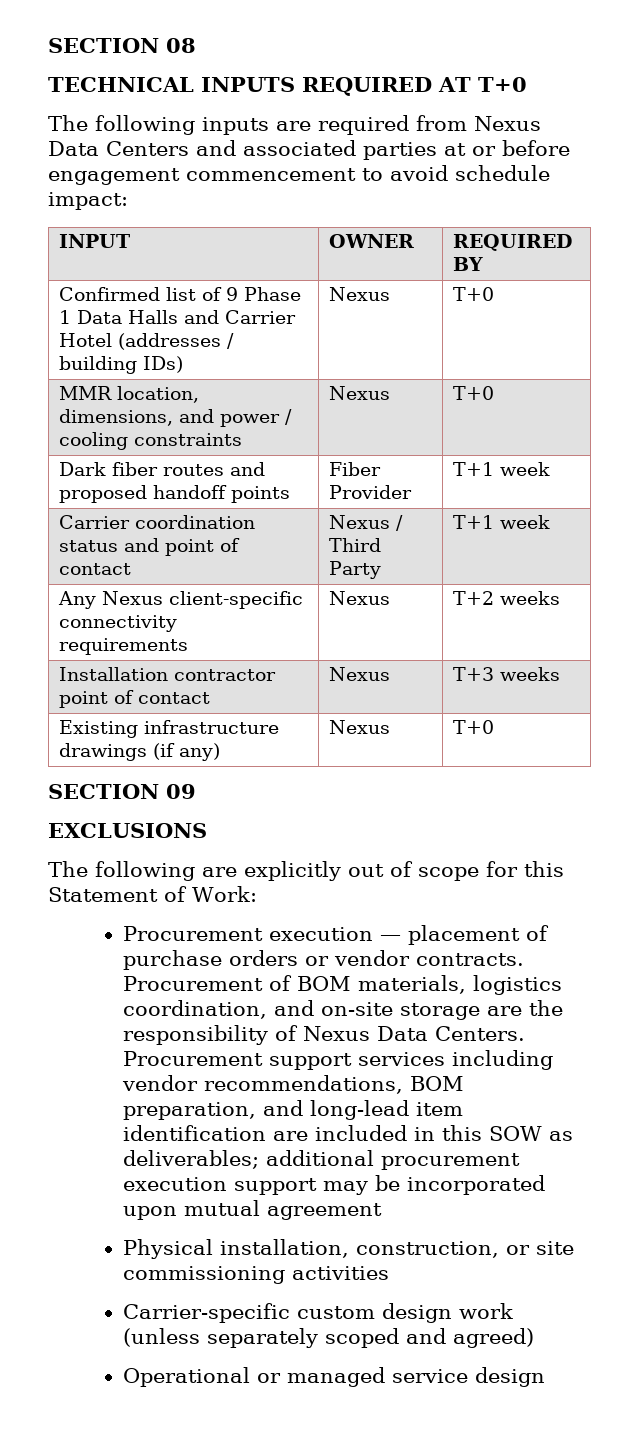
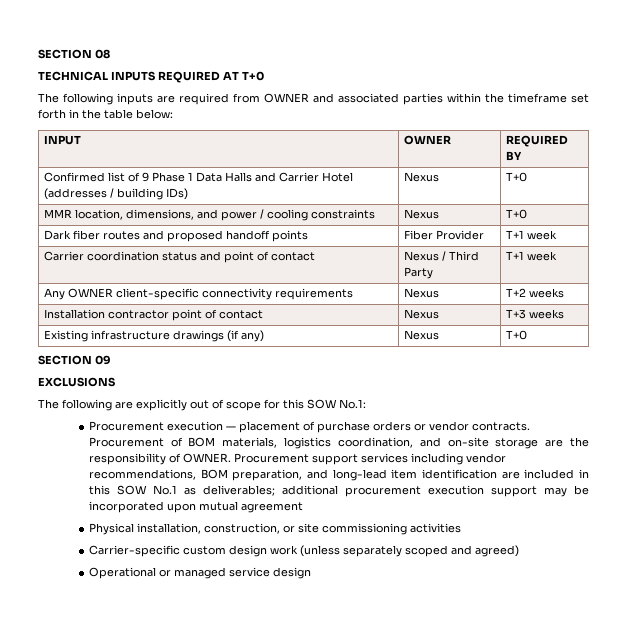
[474,116,541,131] [48,140,570,160] [48,165,550,185] [48,192,128,210] Nexus Data Centers and associated parties at or before engagement commencement to avoid schedule impact: -> [264,93,589,105] [38,109,173,119] OWNER and associated parties within the timeframe set forth in the table below:
[101,591,163,605] Nexus -> [67,288,113,298] OWNER
[48,886,257,902] Statement of Work: -> [307,399,366,409] SOW No.1:
[303,1026,526,1041] Nexus Data Centers. -> [182,453,231,463] OWNER.
(543, 1133) none -> [152,485,177,495] No.1

